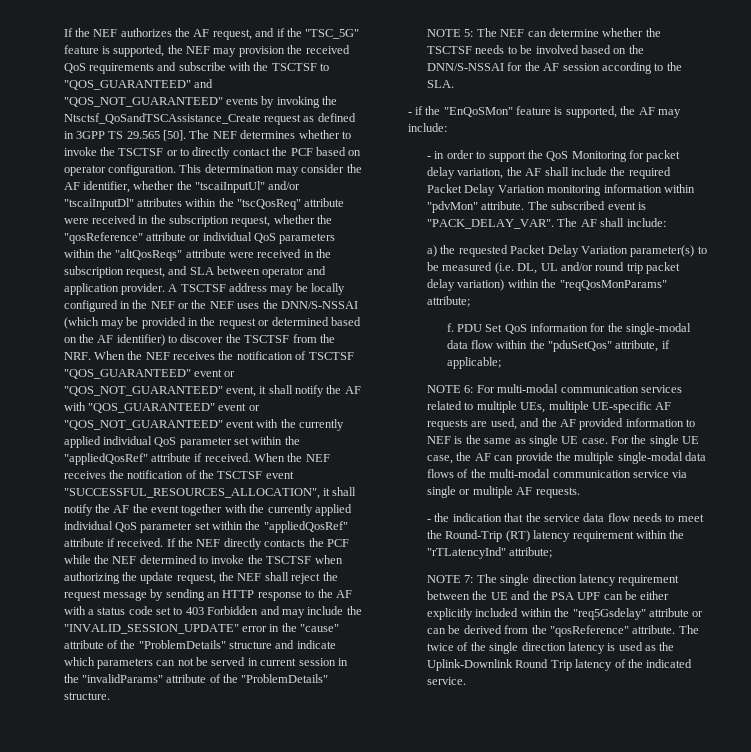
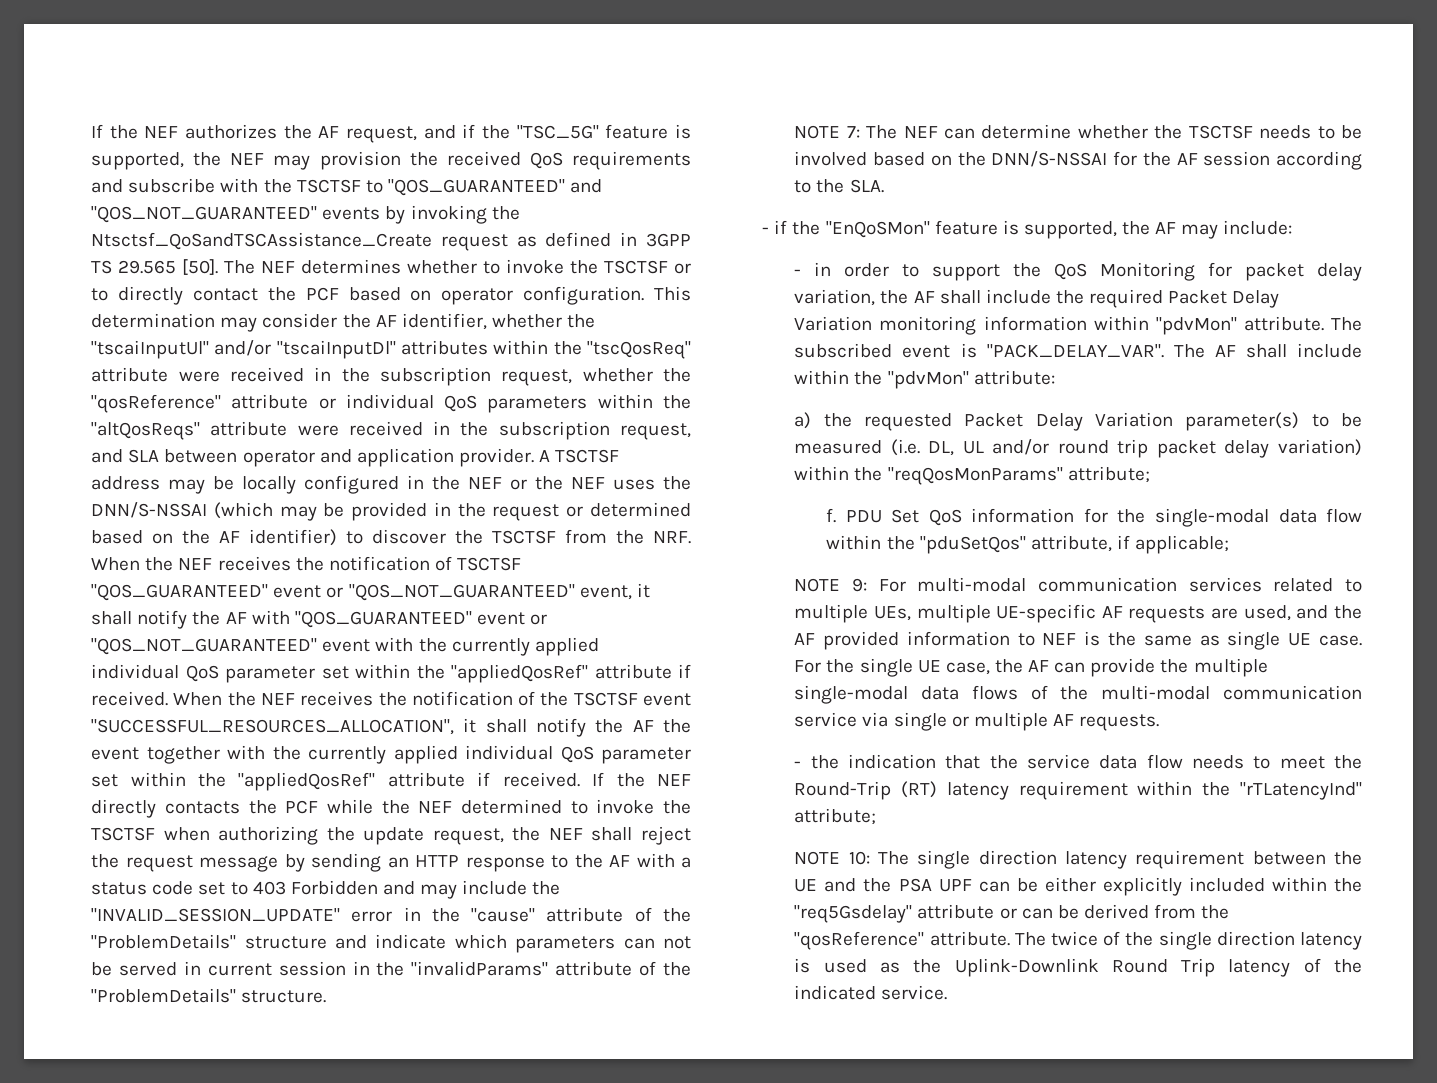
[464,29,474,37] 5: -> [846,126,860,138] 7:
[626,218,666,227] include: -> [1297,343,1362,358] [794,370,1055,389] include within the "pdvMon" attribute:
[464,385,474,393] 6: -> [851,578,867,592] 9:
[464,575,474,583] 7: -> [848,851,870,865] 10:

